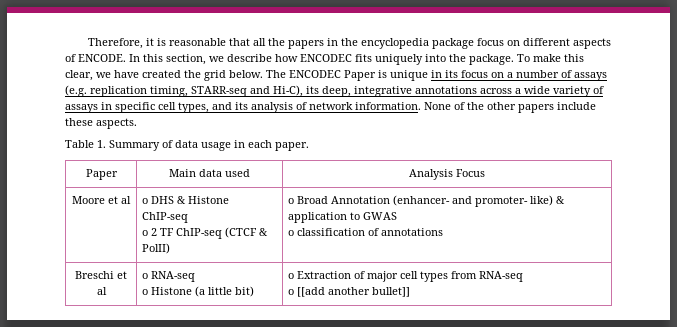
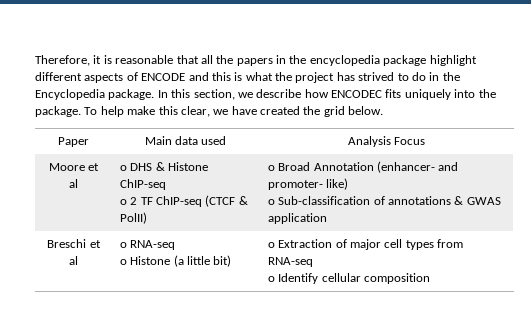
[477,38,521,46] focus on -> [429,55,477,66] highlight
[78,54,126,62] ENCODE. -> [141,72,460,83] [35,89,155,100] ENCODE and this is what the project has strived to do in the Encyclopedia package.
(530, 58) none -> [100,106,124,117] help
[266,70,607,81] [65,85,604,97] [65,102,596,113] [65,118,137,129] [65,140,309,151] The ENCODEC Paper is unique in its focus on a number of assays (e.g. replication timing, STARR-seq and Hi-C), its deep, integrative annotations across a wide variety of assays in specific cell types, and its analysis of network information. None of the other papers include these aspects. // Table 1. Summary of data usage in each paper. -> (384, 110) none
[556,196,566,204] [288,212,398,223] [288,228,366,236] & application to GWAS // o classification -> [267,196,371,205] // o Sub-classification
(444, 232) none -> [454,196,501,205] [267,213,327,224] & GWAS application
[297,287,411,297] [[add another bullet]] -> [278,273,430,284] Identify cellular composition

